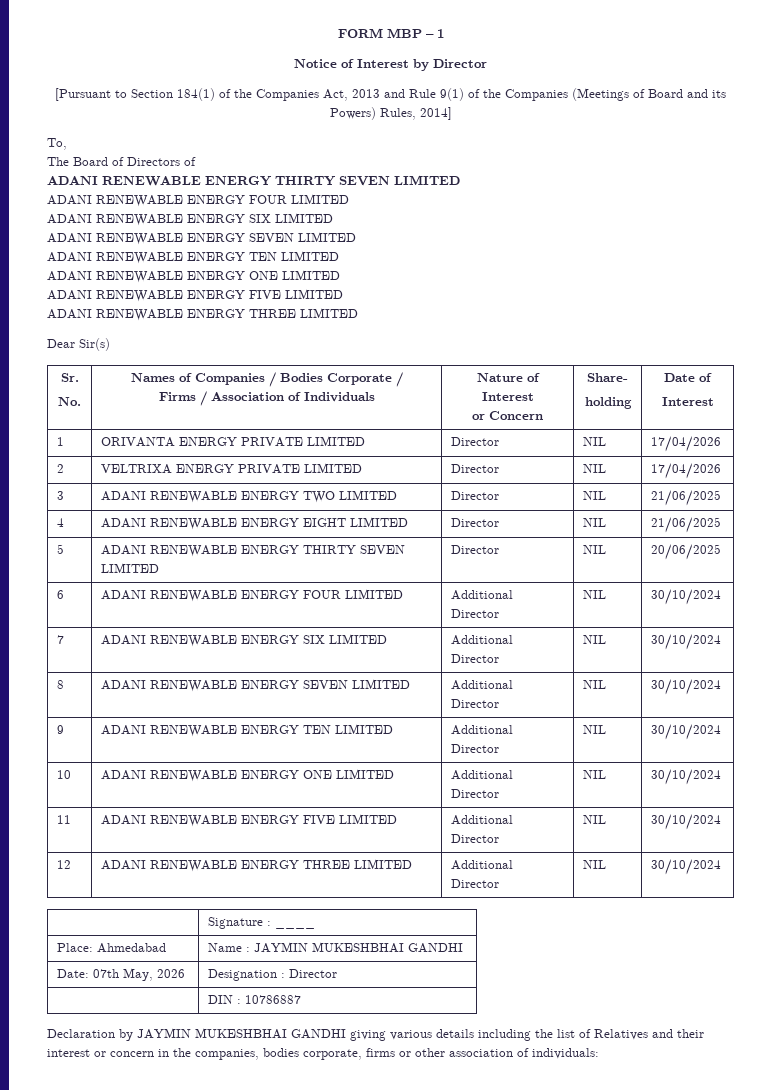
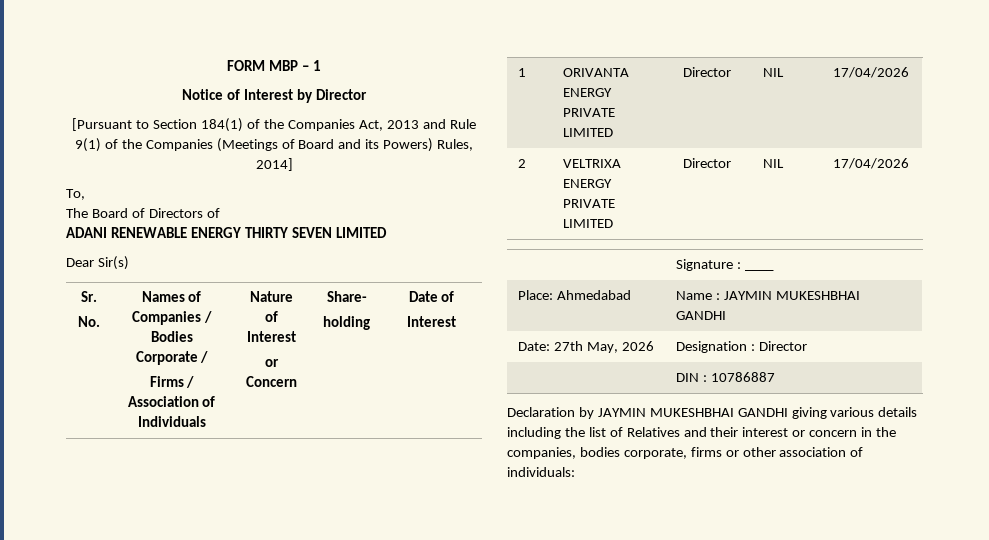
[47,194,349,207] [47,213,333,226] [47,232,356,245] [47,251,339,264] [47,270,340,283] [47,289,343,302] [47,308,358,321] // ADANI RENEWABLE ENERGY FOUR LIMITED // ADANI RENEWABLE ENERGY SIX LIMITED // ADANI RENEWABLE ENERGY SEVEN LIMITED // ADANI RENEWABLE ENERGY TEN LIMITED // ADANI RENEWABLE ENERGY ONE LIMITED // ADANI RENEWABLE ENERGY FIVE LIMITED // ADANI RENEWABLE ENERGY THREE LIMITED -> (387, 232) none
[57,491,65,500] [101,490,398,503] [451,491,500,500] [583,491,607,500] [651,490,722,506] [57,518,65,527] [101,517,409,530] [451,518,500,527] [583,518,607,527] [651,517,722,533] [57,544,65,554] [101,545,406,557] [101,563,160,573] [451,545,500,554] [583,545,607,554] [651,544,722,560] [57,590,65,599] [101,589,404,602] [451,590,514,600] [451,609,500,618] [583,590,607,599] [651,589,722,605] [57,635,65,644] [101,634,388,647] [451,635,514,645] [451,654,500,663] [583,635,607,644] [651,634,722,650] [57,680,65,689] [101,679,411,692] [451,680,514,690] [451,699,500,708] [583,680,607,689] [651,679,722,695] [57,725,65,734] [101,724,394,737] [451,725,514,735] [451,744,500,753] [583,725,607,734] [651,724,722,740] [57,770,72,779] [101,769,395,782] [451,770,514,780] [451,789,500,798] [583,770,607,779] [651,769,722,785] [57,815,72,824] [101,814,398,827] [451,815,514,825] [451,834,500,843] [583,815,607,824] [651,814,722,830] [57,860,72,869] [101,859,413,872] [451,860,514,870] [451,879,500,888] [583,860,607,869] [651,859,722,875] // 3 | ADANI RENEWABLE ENERGY TWO LIMITED | Director | NIL | 21/06/2025 // 4 | ADANI RENEWABLE ENERGY EIGHT LIMITED | Director | NIL | 21/06/2025 // 5 | ADANI RENEWABLE ENERGY THIRTY SEVEN LIMITED | Director | NIL | 20/06/2025 // 6 | ADANI RENEWABLE ENERGY FOUR LIMITED | Additional Director | NIL | 30/10/2024 // 7 | ADANI RENEWABLE ENERGY SIX LIMITED | Additional Director | NIL | 30/10/2024 // 8 | ADANI RENEWABLE ENERGY SEVEN LIMITED | Additional Director | NIL | 30/10/2024 // 9 | ADANI RENEWABLE ENERGY TEN LIMITED | Additional Director | NIL | 30/10/2024 // 10 | ADANI RENEWABLE ENERGY ONE LIMITED | Additional Director | NIL | 30/10/2024 // 11 | ADANI RENEWABLE ENERGY FIVE LIMITED | Additional Director | NIL | 30/10/2024 // 12 | ADANI RENEWABLE ENERGY THREE LIMITED | Additional Director | NIL | 30/10/2024 -> (910, 163) none
[93,969,120,978] 07th -> [553,341,583,351] 27th

